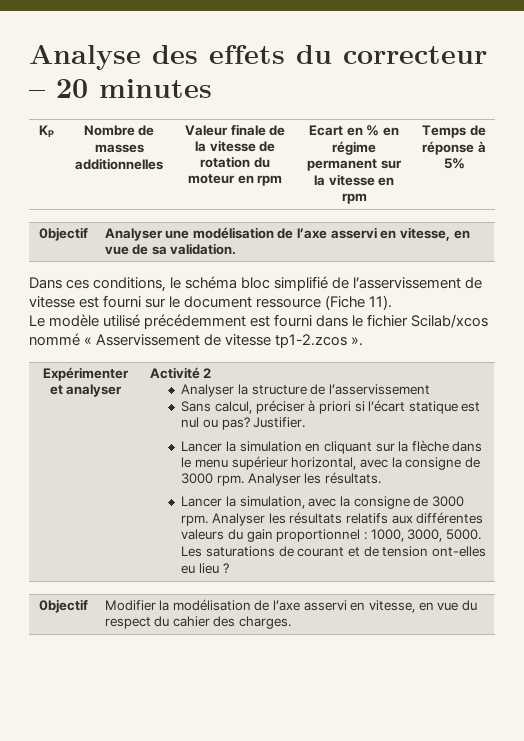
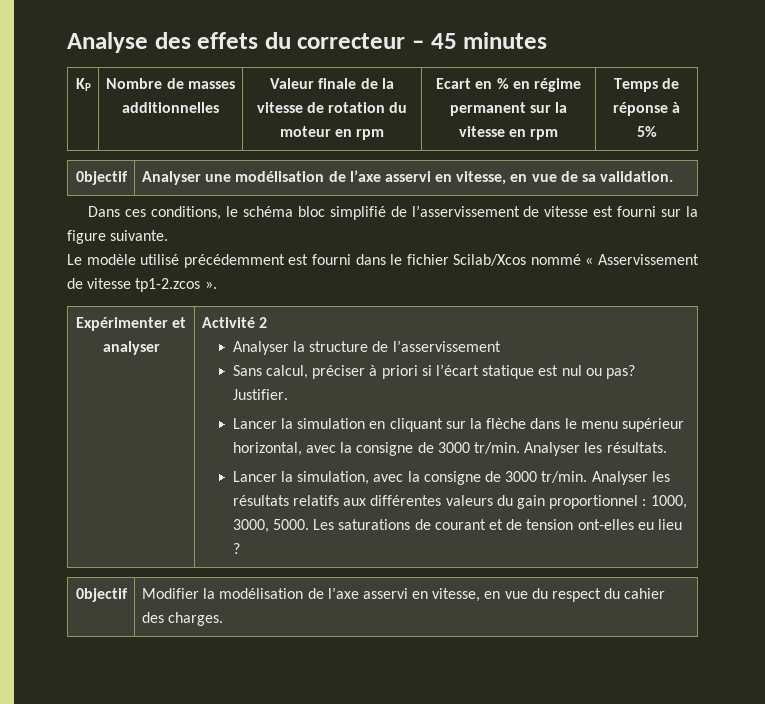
[56,79,88,98] 20 -> [430,33,457,49] 45
[169,295,393,310] le document ressource (Fiche 11). -> [685,206,698,217] [67,230,169,244] la figure suivante.
[411,314,489,328] Scilab/xcos -> [453,254,527,266] Scilab/Xcos
[216,475,244,486] rpm. -> [473,442,520,454] tr/min.
[181,515,209,526] rpm. -> [541,471,588,483] tr/min.

